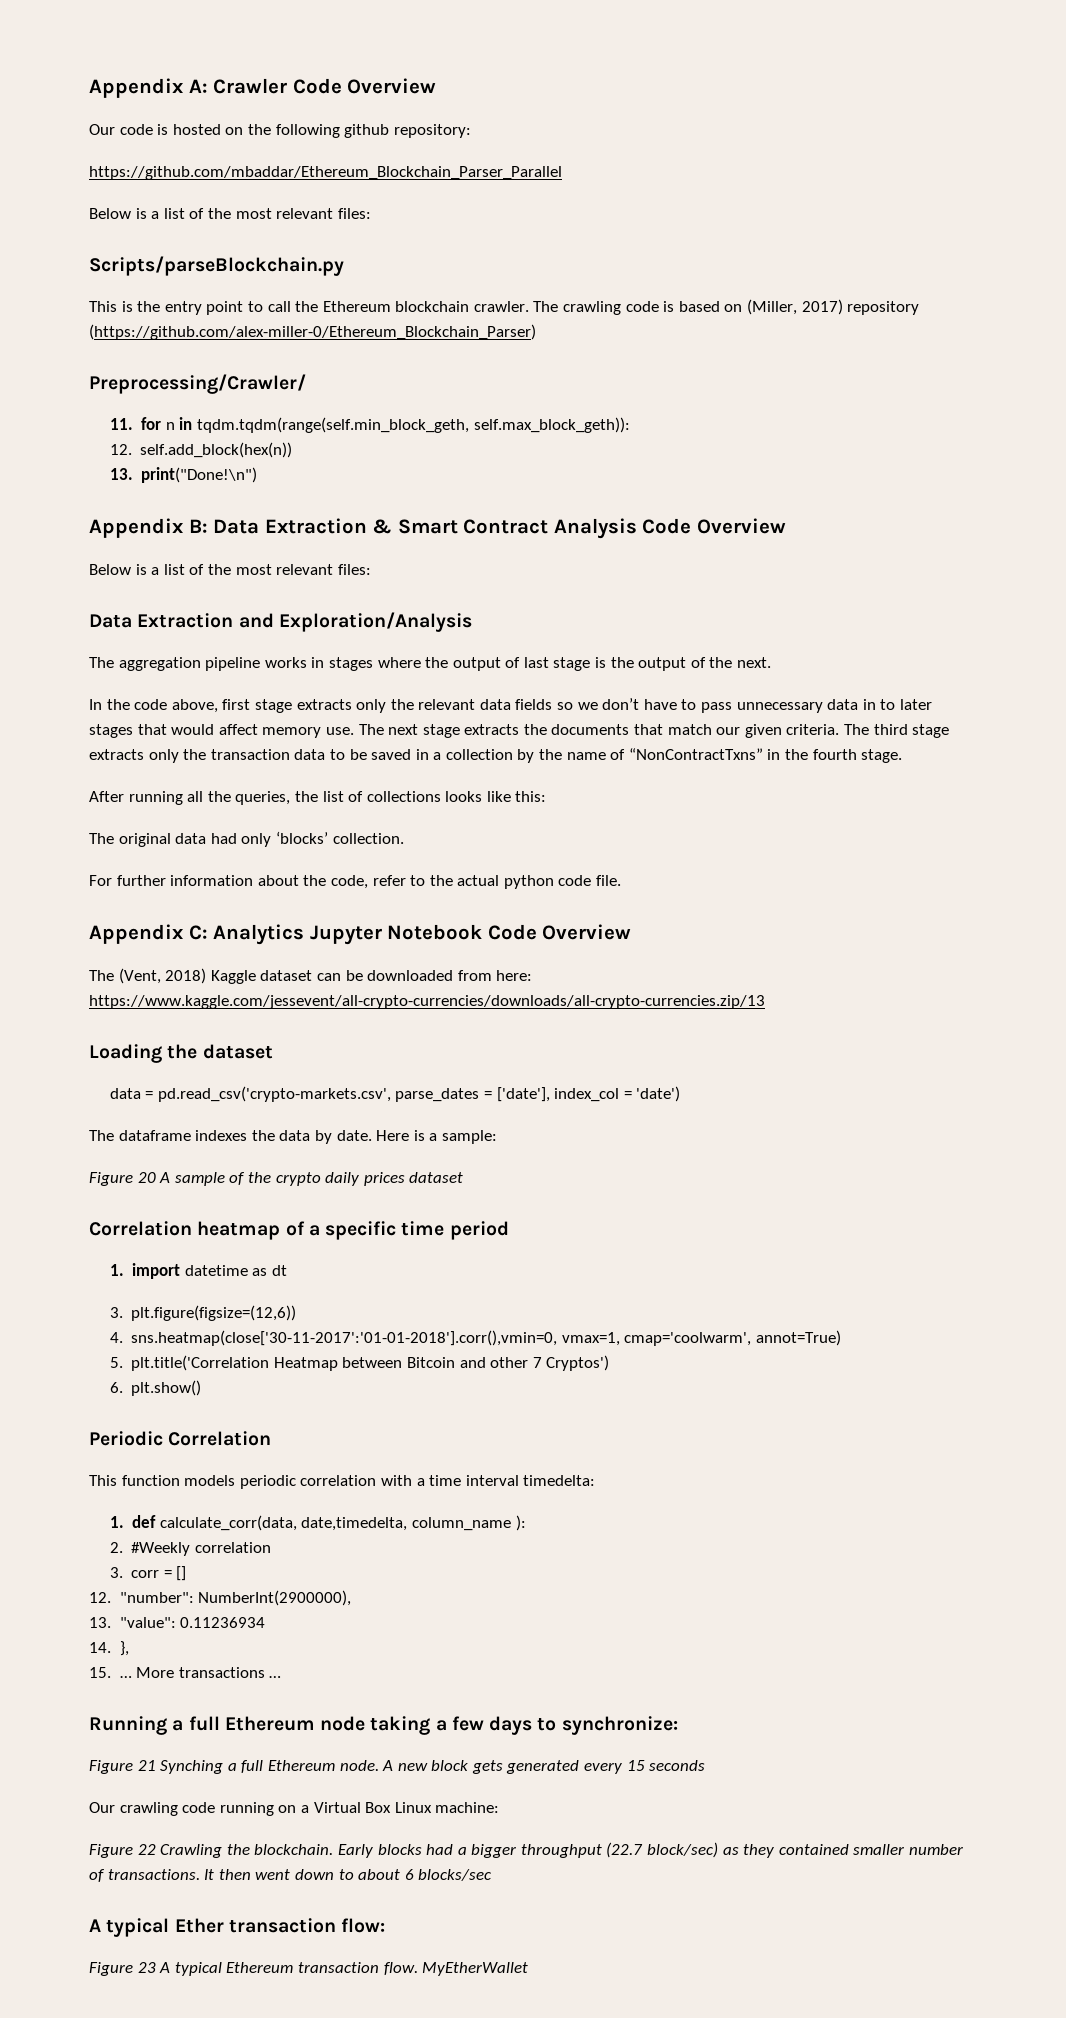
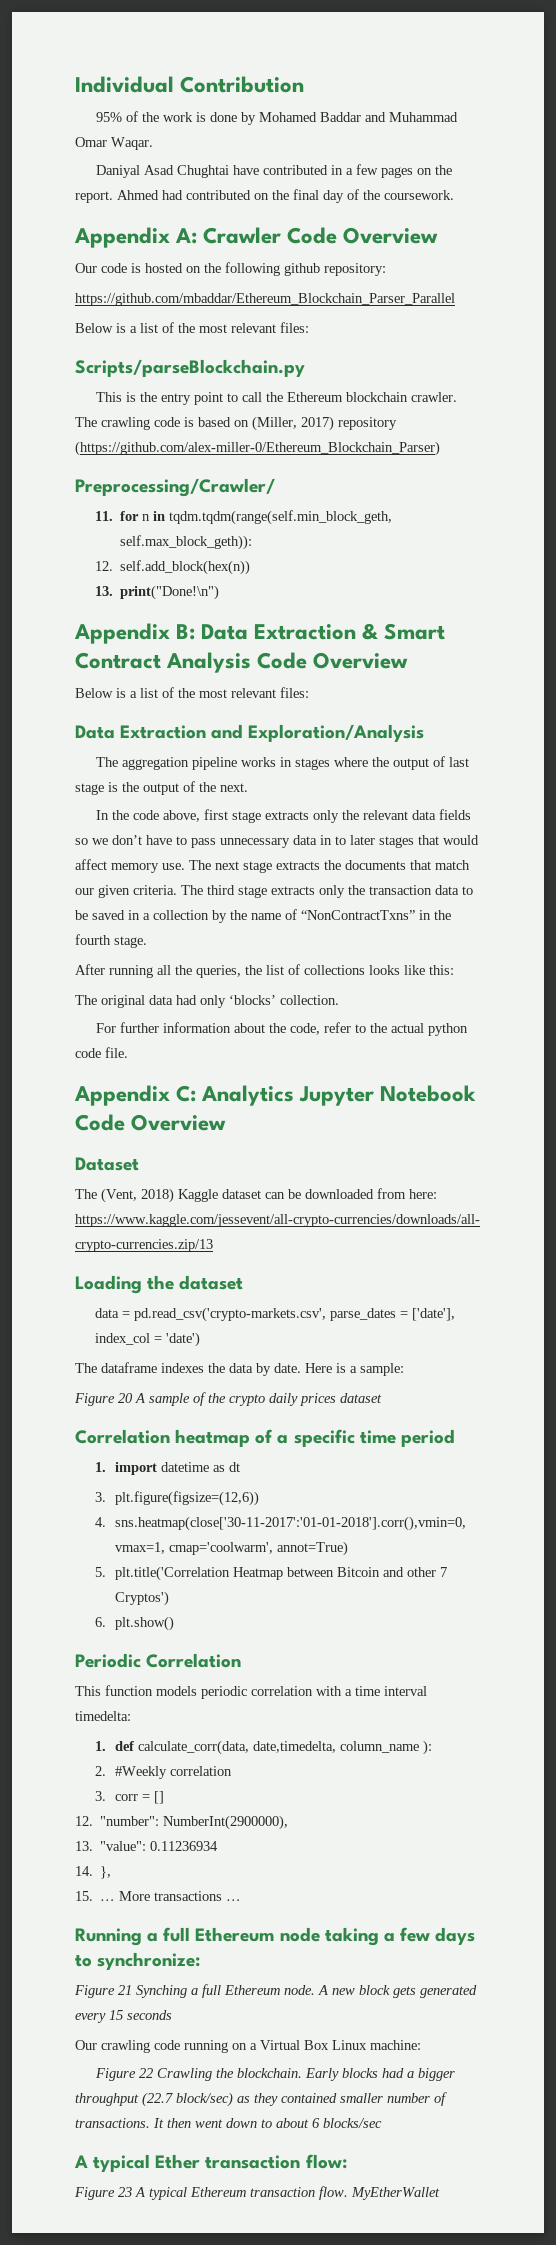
(89, 88) none -> [75,76,305,93] [95,111,458,125] [75,137,153,150] [95,164,452,178] [75,189,454,203] Individual Contribution // 95% of the work is done by Mohamed Baddar and Muhammad Omar Waqar. // Daniyal Asad Chughtai have contributed in a few pages on the report. Ahmed had contributed on the final day of the coursework. //
(632, 932) none -> [75,1157,139,1171] // Dataset

